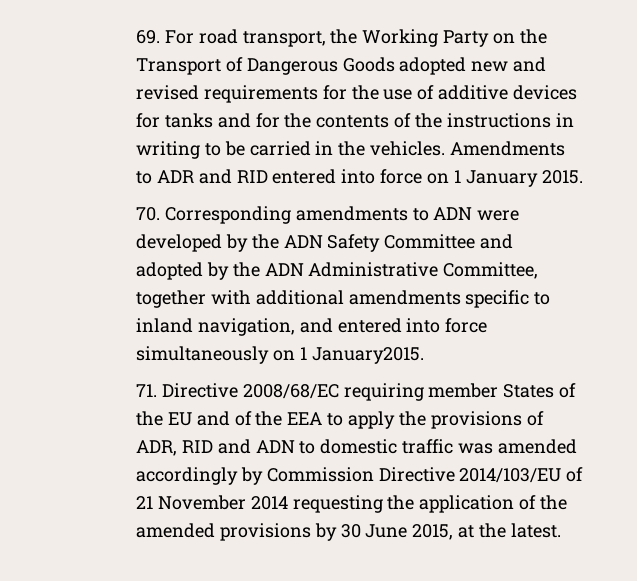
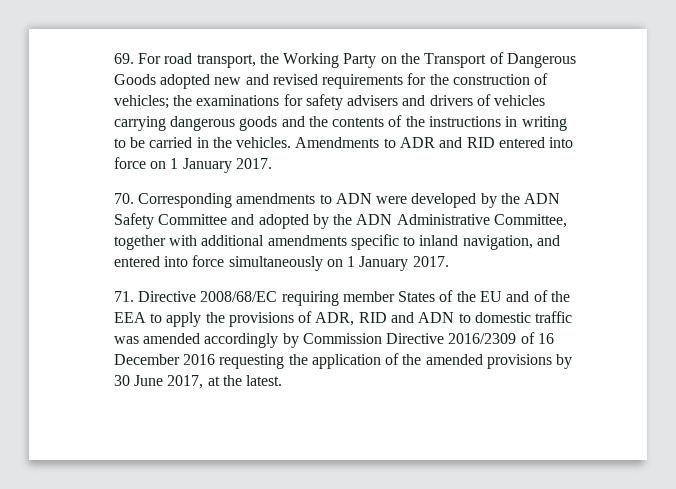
[383,85,578,100] [136,113,280,128] use of additive devices for tanks and for -> [453,73,549,85] [113,94,546,110] [113,116,305,131] construction of vehicles; the examinations for safety advisers and drivers of vehicles carrying dangerous goods and
[541,170,583,184] 2015. -> [235,158,272,169] 2017.
[311,347,424,364] January2015. -> [359,256,449,271] January 2017.
[459,467,584,483] [136,495,288,510] 2014/103/EU of 21 November 2014 -> [448,332,555,344] [113,354,215,365] 2016/2309 of 16 December 2016
[412,524,454,540] 2015, -> [167,375,204,389] 2017,

